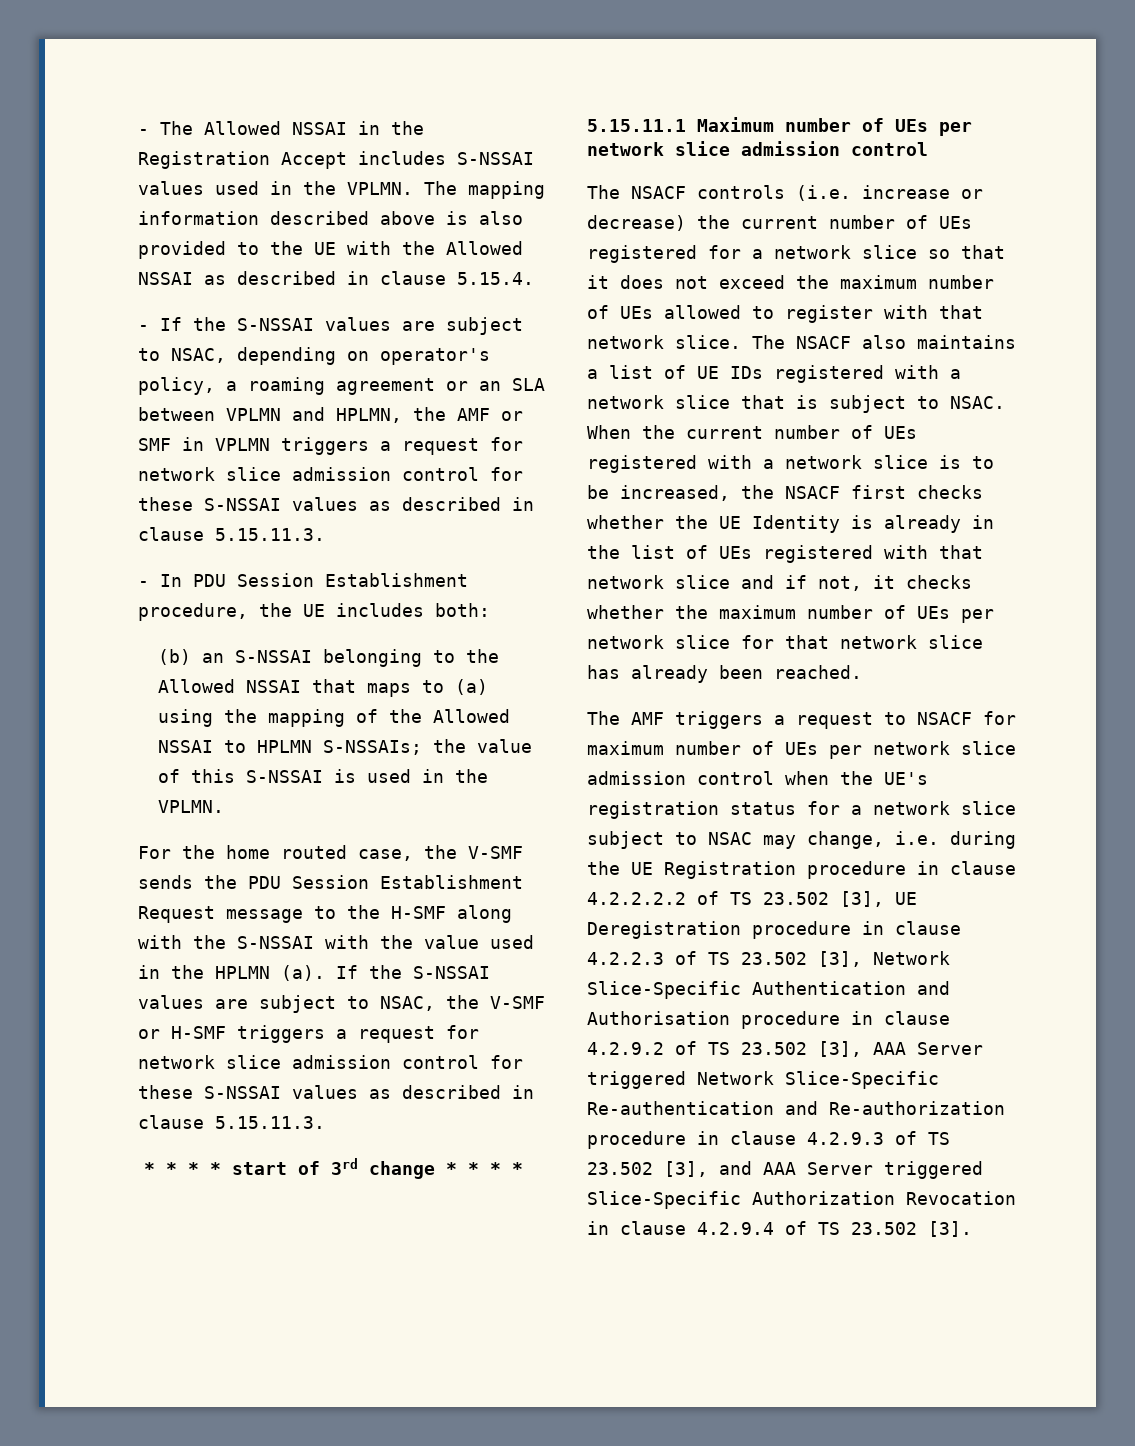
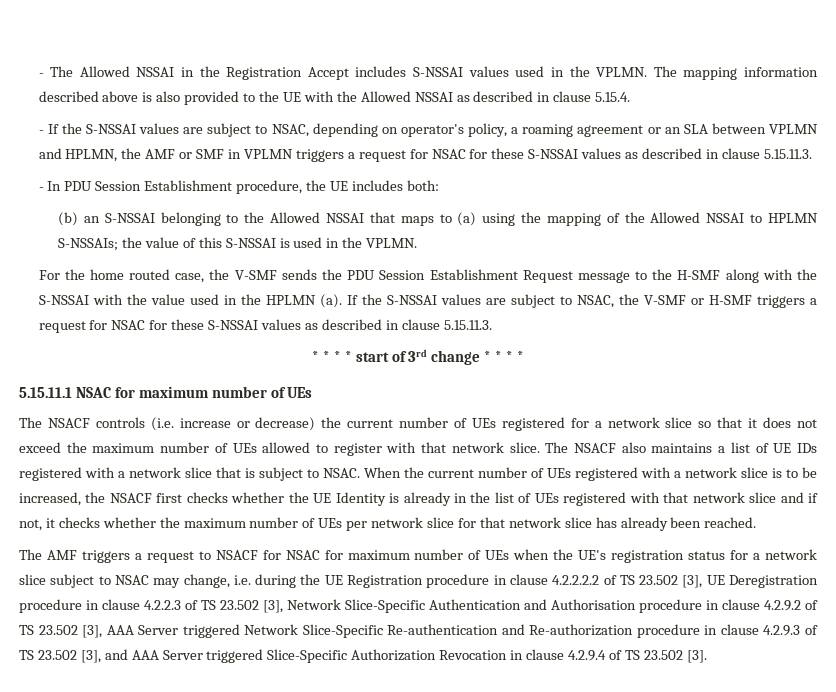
[138,467,480,481] network slice admission control -> [431,149,466,159] NSAC
[138,1055,480,1069] network slice admission control -> [111,320,146,330] NSAC
[697,117,972,136] [587,141,928,156] Maximum number of UEs per network slice admission control -> [75,386,313,398] NSAC for maximum number of UEs
[587,741,1016,759] [587,771,774,785] maximum number of UEs per network slice admission control -> [285,549,510,560] NSAC for maximum number of UEs

